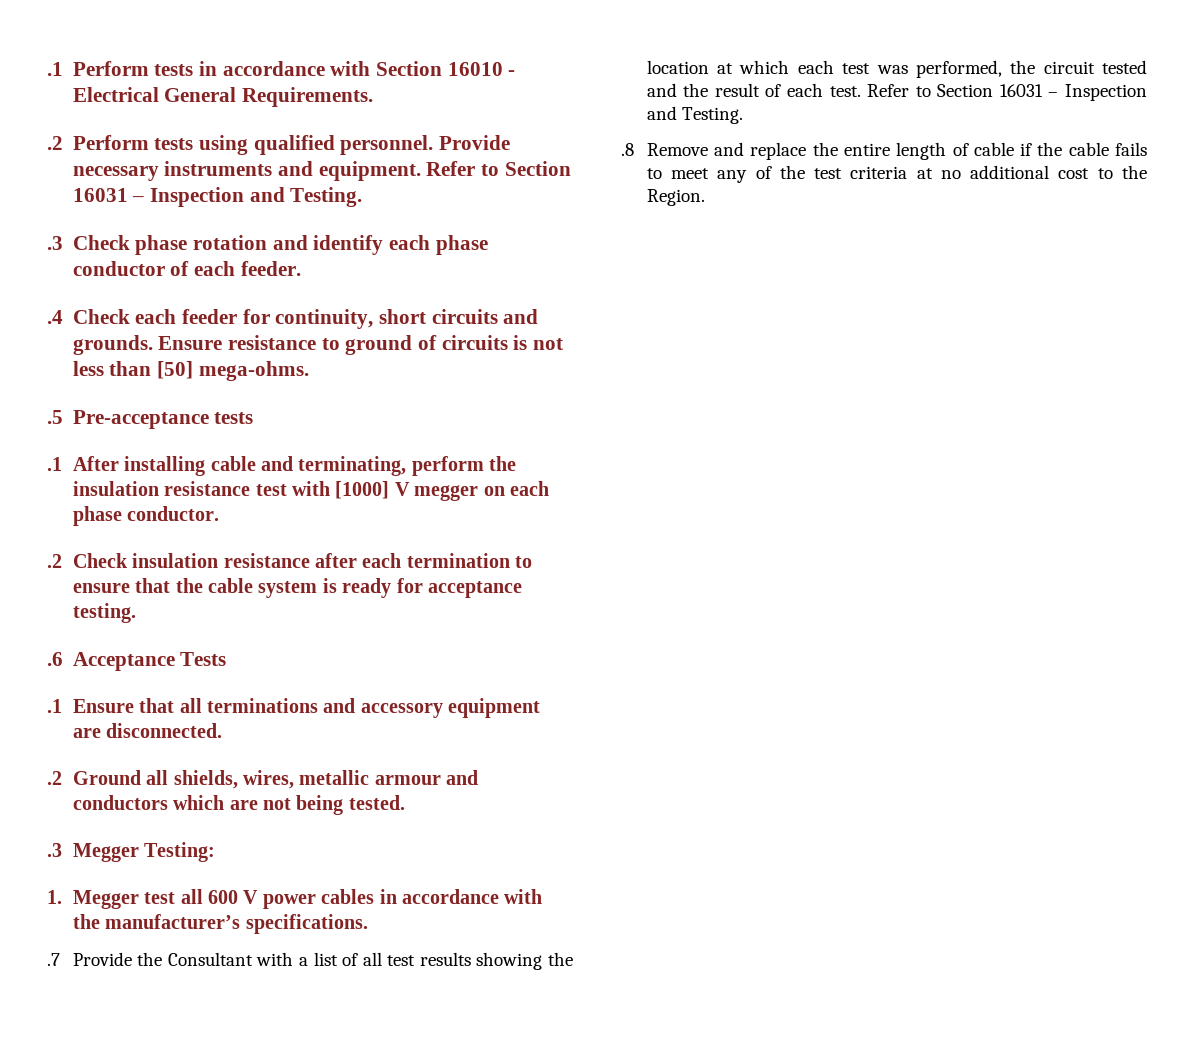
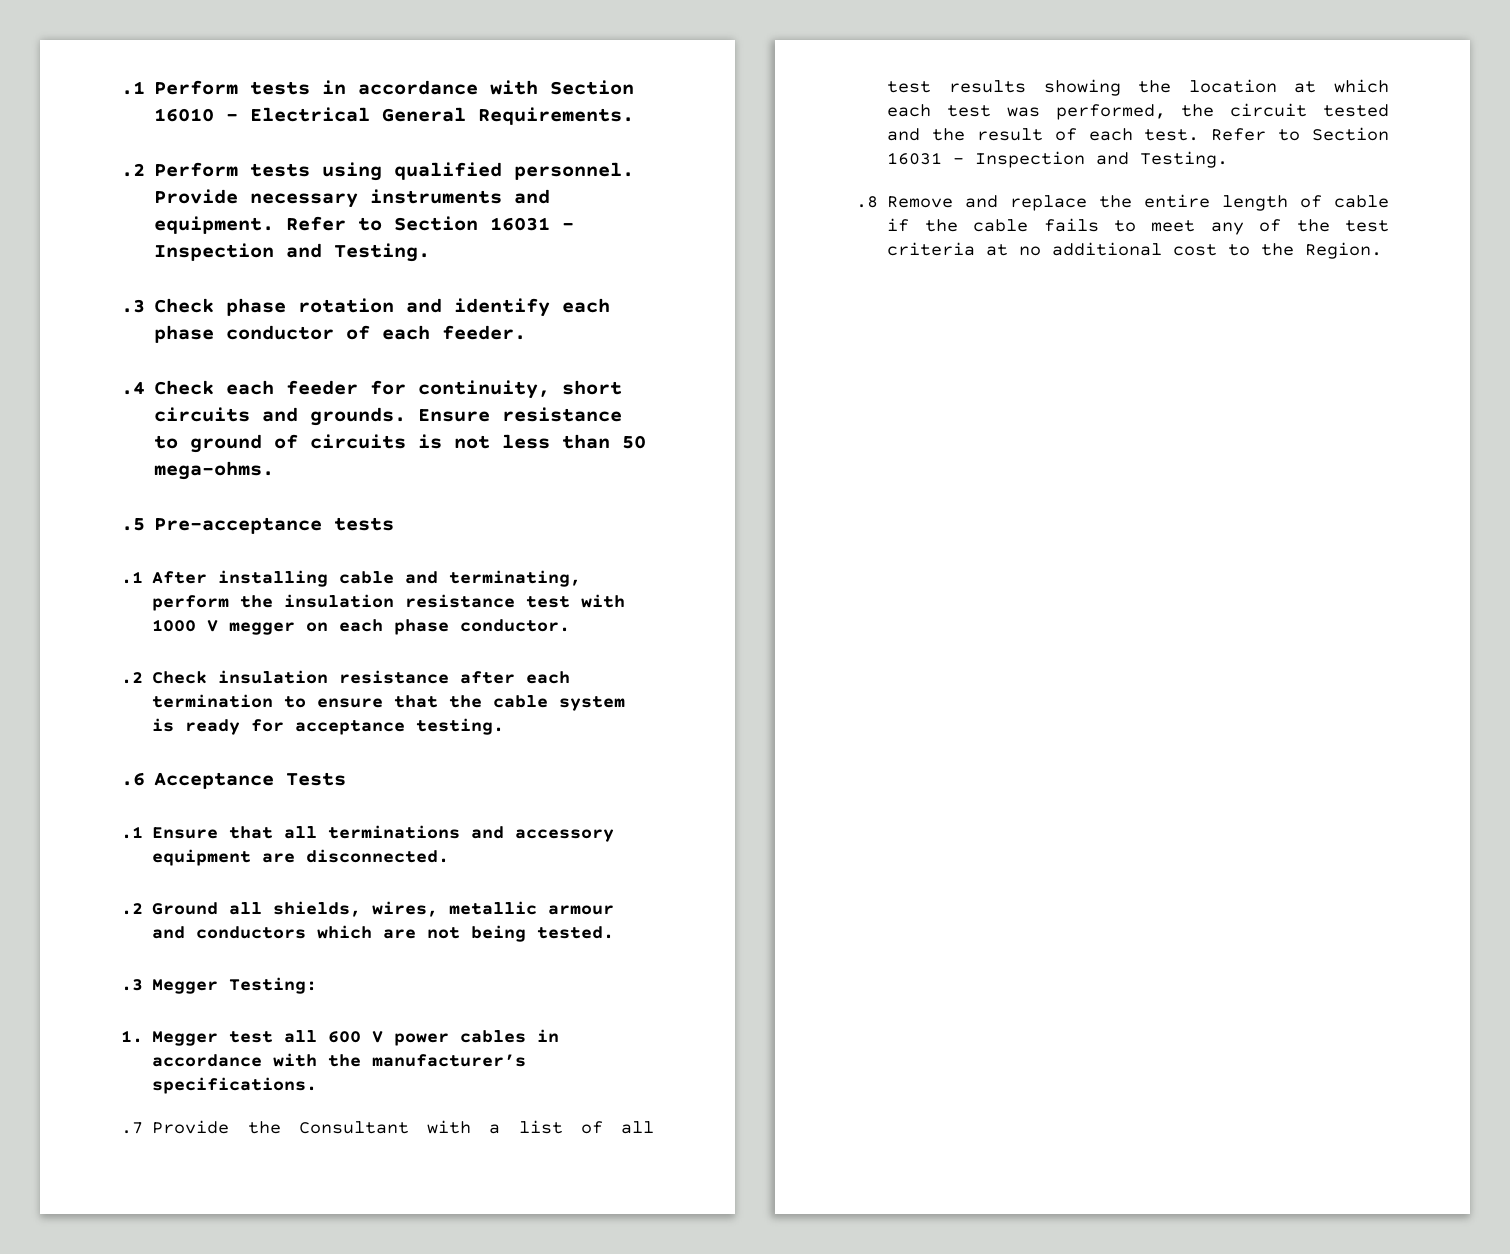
[157,361,194,379] [50] -> [622,435,647,449] 50
[335,481,390,499] [1000] -> [152,619,197,632] 1000

